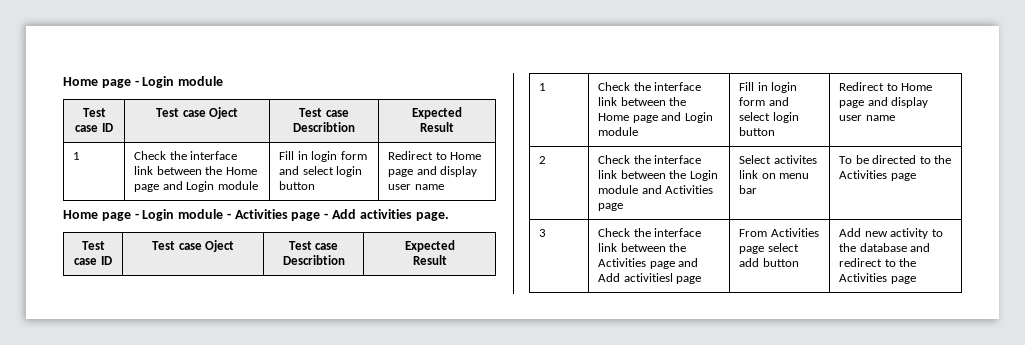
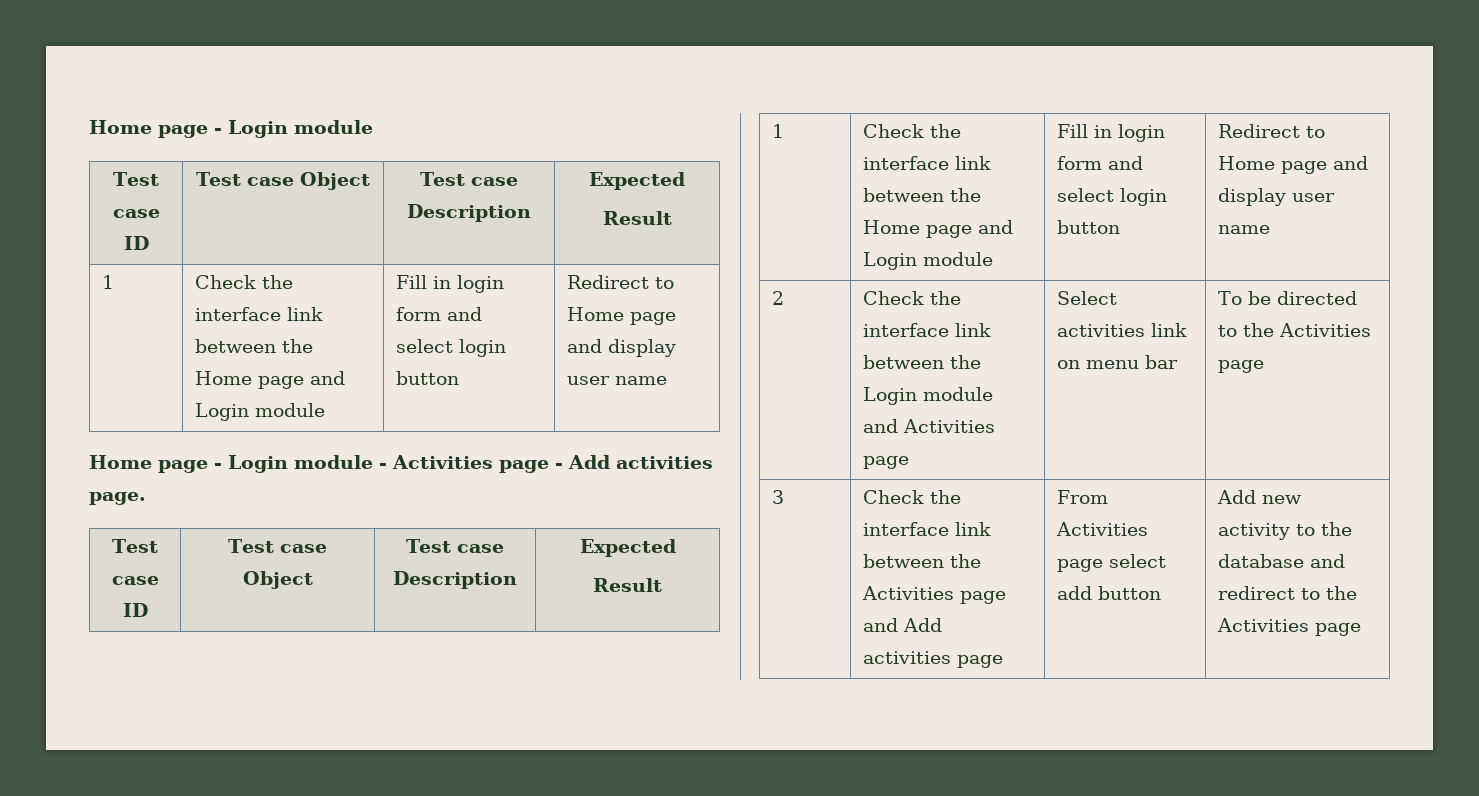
[208,107,238,119] [299,108,349,117] [293,122,355,132] Oject | Test case Describtion -> [300,172,371,190] [419,172,519,186] [407,204,531,222] Object | Test case Description
[204,240,234,252] [288,241,339,250] [282,255,345,265] Oject | Test case Describtion -> [242,571,313,589] [405,539,505,553] [393,571,517,589] Object | Test case Description
[773,155,817,164] activites -> [1057,324,1146,337] activities
[623,273,673,282] activitiesl -> [863,651,952,664] activities

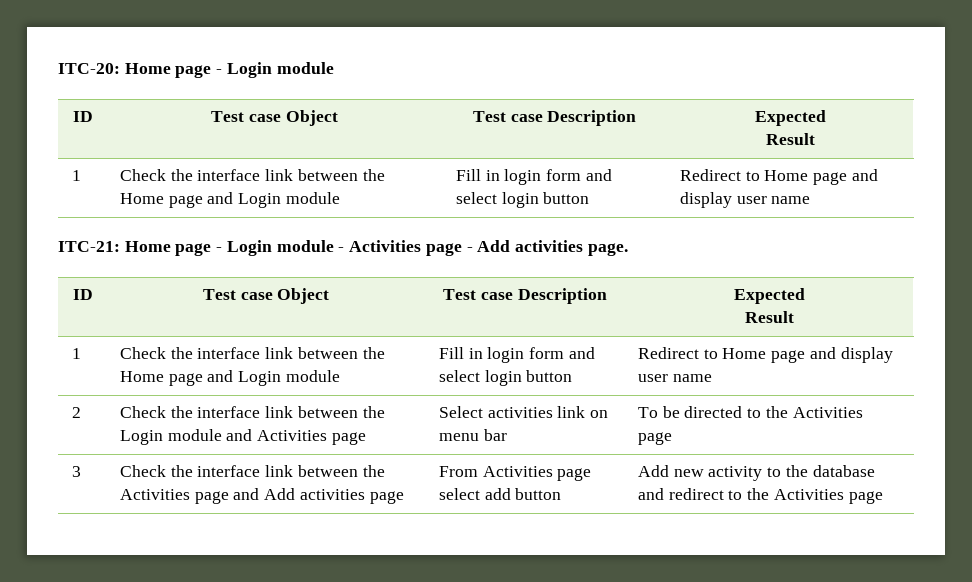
(89, 127) none -> [58,63,120,74] ITC-20:
[113,172,160,186] [112,209,160,218] Test case -> (334, 68) none
(668, 380) none -> [58,241,120,252] ITC-21:
[112,539,159,553] [111,576,159,585] Test case -> (628, 249) none

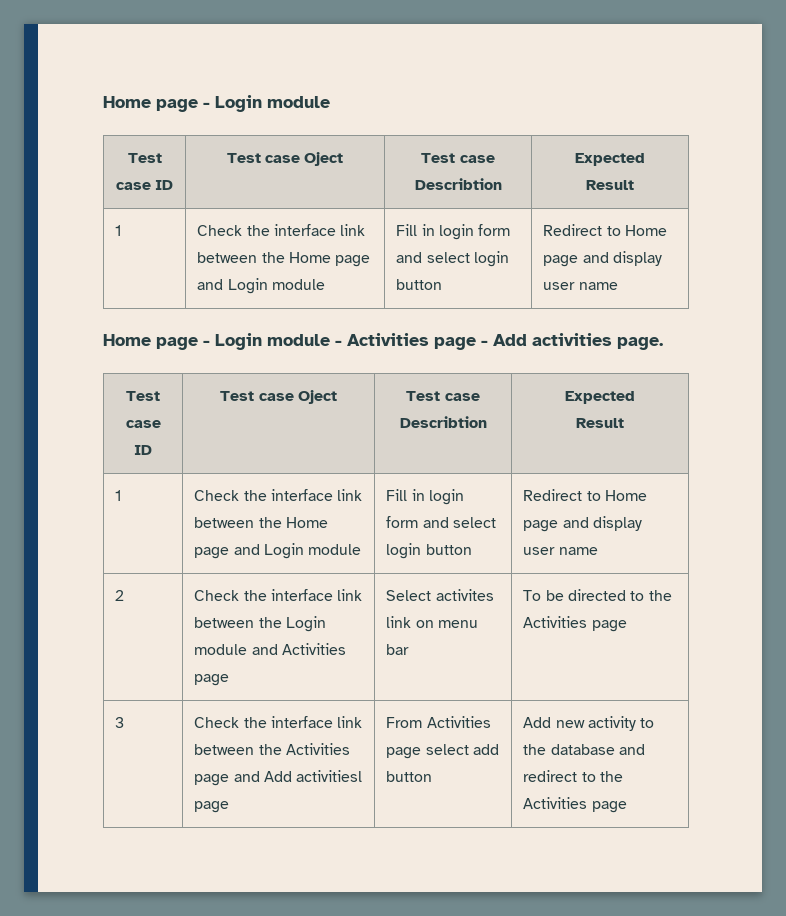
[58,63,120,74] ITC-20: -> (103, 102) none
[72,111,93,122] [211,110,338,126] [472,110,637,126] ID | Test case Object | Test case Description -> [127,153,162,163] [115,180,174,190] [226,152,344,166] [421,153,495,163] [414,178,502,190] Test case ID | Test case Oject | Test case Describtion
[58,241,120,252] ITC-21: -> (618, 286) none
[72,289,93,300] [202,288,330,304] [443,288,607,304] ID | Test case Object | Test case Description -> [126,391,160,401] [125,420,161,428] [134,445,152,455] [220,390,337,404] [406,391,480,401] [399,416,487,428] Test case ID | Test case Oject | Test case Describtion
[487,407,553,418] activities -> [435,589,494,601] activites
[299,489,365,500] activities -> [296,770,363,782] activitiesl

